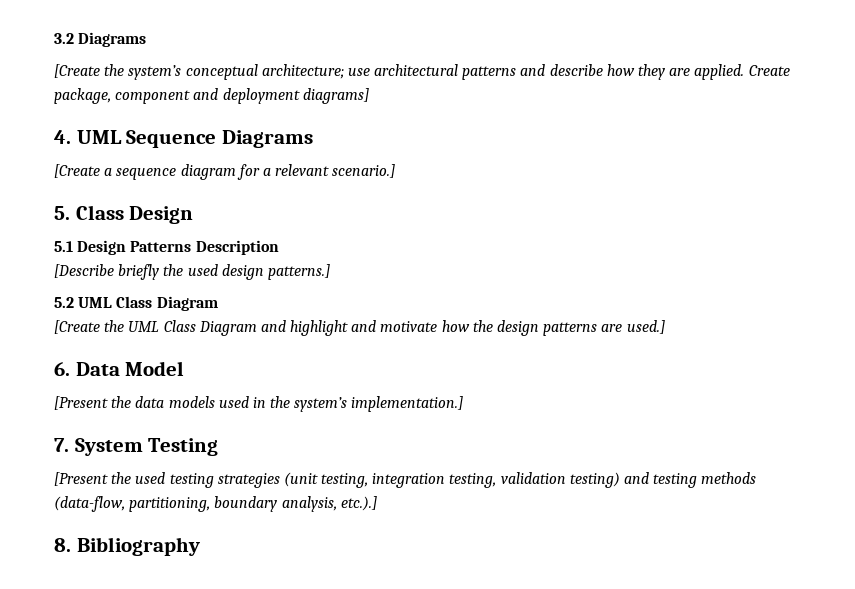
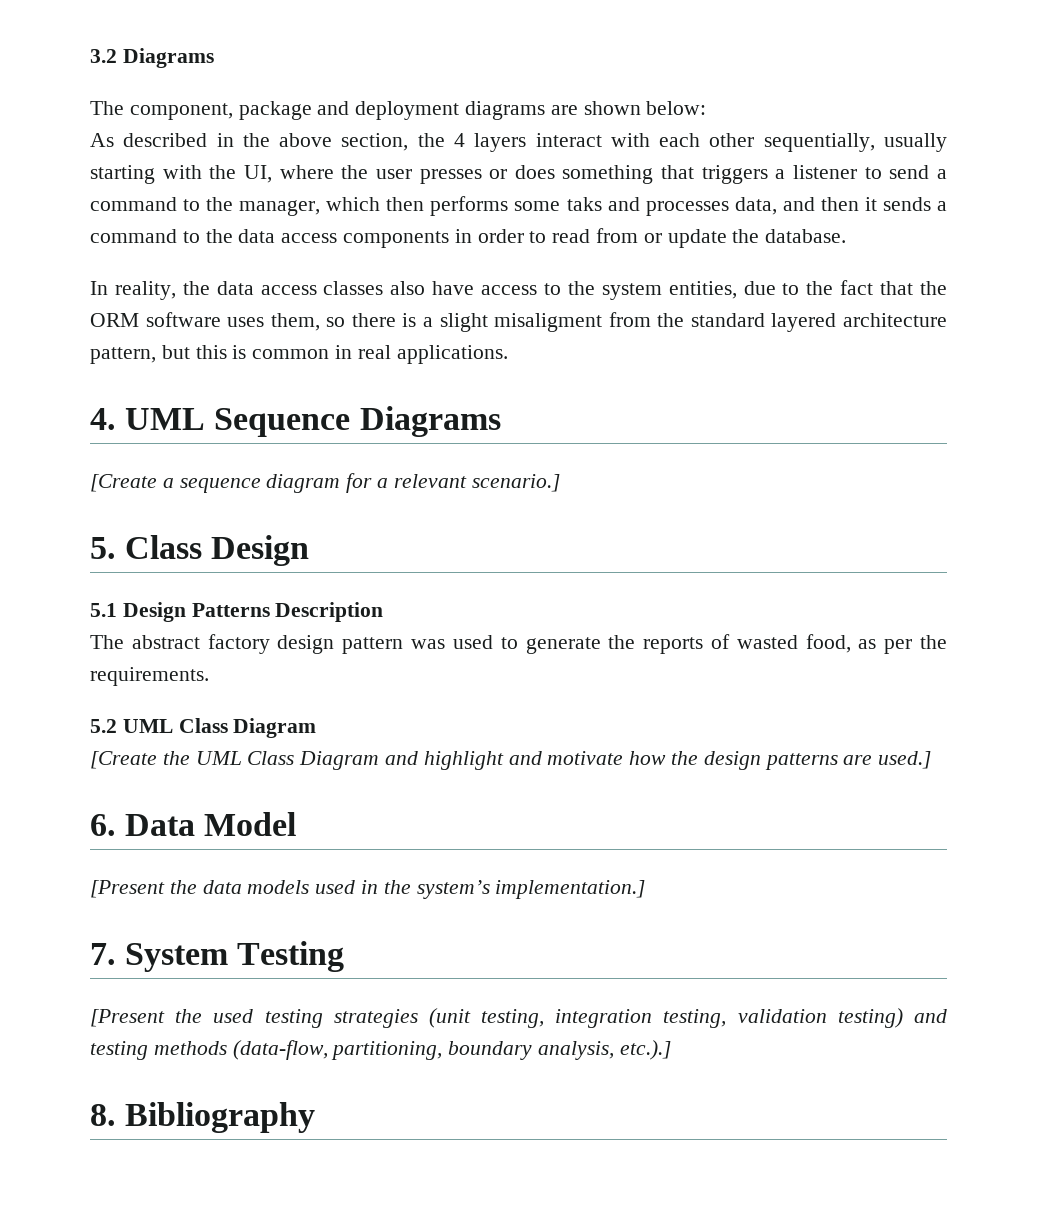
[54,64,790,80] [54,88,369,104] [Create the system’s conceptual architecture; use architectural patterns and describe how they are applied. Create package, component and deployment diagrams] -> [90,101,707,120] [90,133,948,152] [90,165,947,184] [90,196,947,216] [90,228,847,248] [90,280,948,300] [90,312,947,332] [90,345,508,364] The component, package and deployment diagrams are shown below: // As described in the above section, the 4 layers interact with each other sequentially, usually starting with the UI, where the user presses or does something that triggers a listener to send a command to the manager, which then performs some taks and processes data, and then it sends a command to the data access components in order to read from or update the database. // In reality, the data access classes also have access to the system entities, due to the fact that the ORM software uses them, so there is a slight misaligment from the standard layered architecture pattern, but this is common in real applications.
[54,264,330,280] [Describe briefly the used design patterns.] -> [90,634,947,654] [90,667,209,686] The abstract factory design pattern was used to generate the reports of wasted food, as per the requirements.

